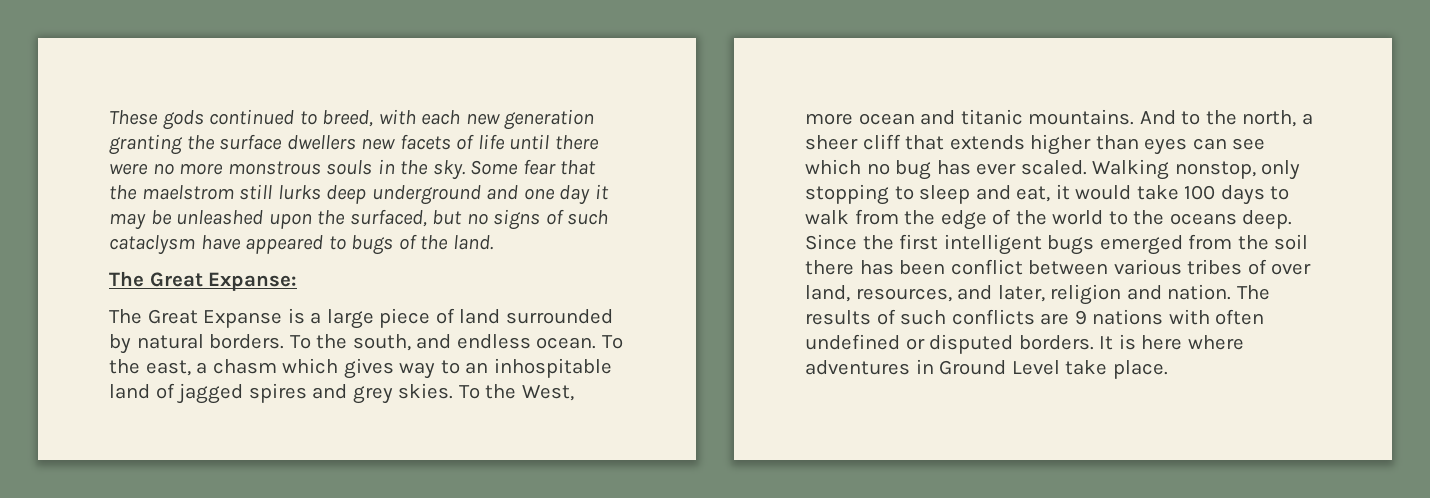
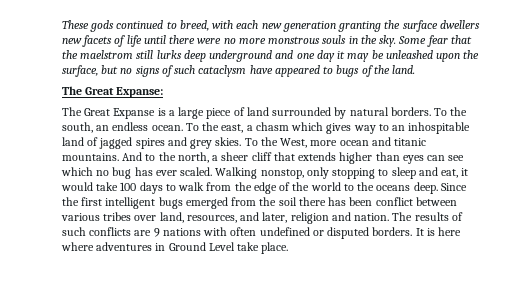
[349,209,427,227] surfaced, -> [62,65,98,77] surface,
[416,334,452,349] and -> [96,125,110,131] an
[1247,259,1267,275] of -> (132, 216) none

